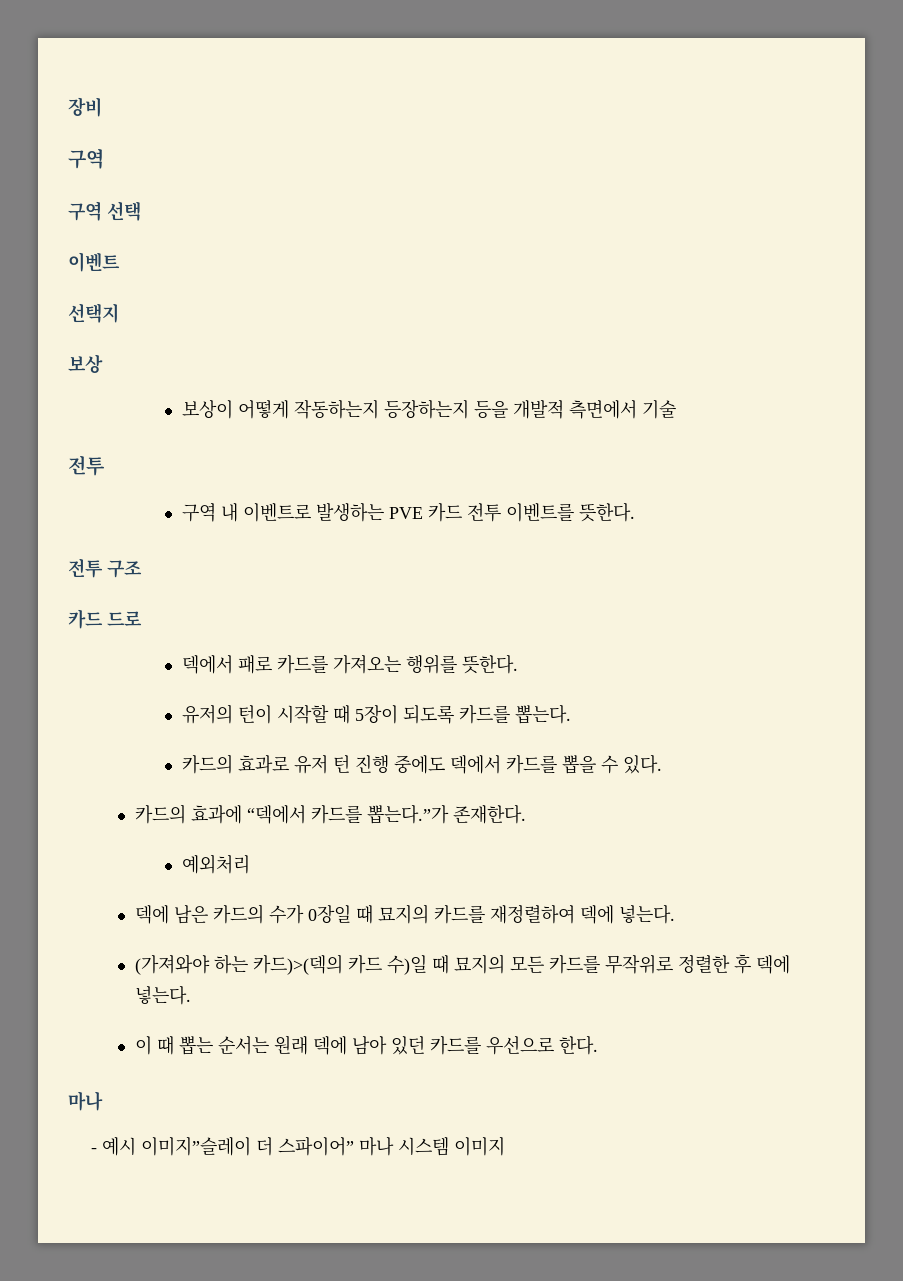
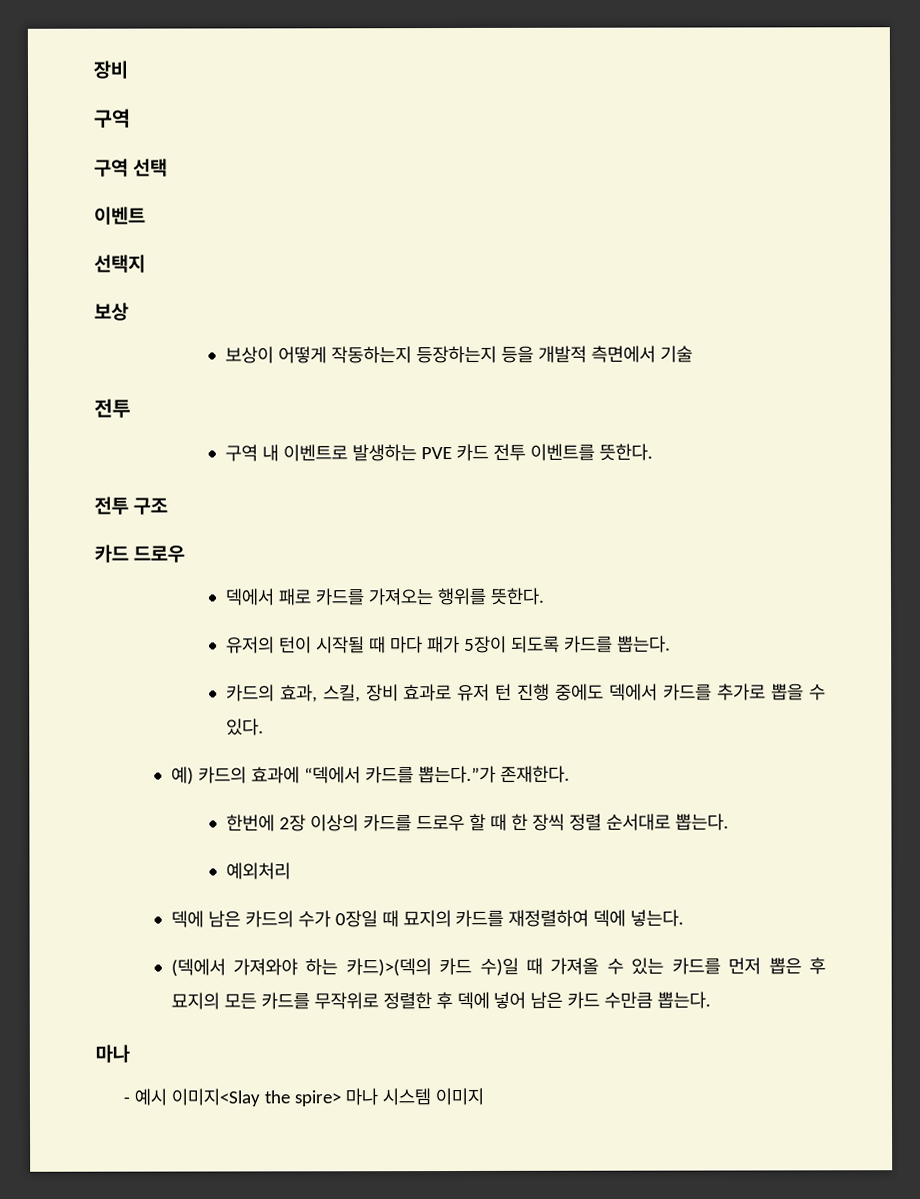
[107,611,142,626] 드로 -> [133,545,186,563] 드로우
[276,705,350,724] 시작할 때 -> [315,636,460,654] 시작될 때 마다 패가
(233, 764) none -> [279,684,399,703] 효과, 스킬, 장비
(557, 764) none -> [717,683,767,701] 추가로
(662, 764) none -> [170,766,194,785] 예)
(526, 814) none -> [225,813,729,832] // 한번에 2장 이상의 카드를 드로우 할 때 한 장씩 정렬 순서대로 뽑는다.
[134,954,210,975] (가져와야 -> [170,958,298,977] (덱에서 가져와야
(449, 964) none -> [550,957,826,975] 가져올 수 있는 카드를 먼저 뽑은 후
[134,985,191,1005] [134,1035,598,1055] 넣는다. // 이 때 뽑는 순서는 원래 덱에 남아 있던 카드를 우선으로 한다. -> [493,991,712,1009] 넣어 남은 카드 수만큼 뽑는다.
[141,1136,355,1156] 이미지”슬레이 더 스파이어” -> [170,1088,341,1107] 이미지<Slay the spire>

